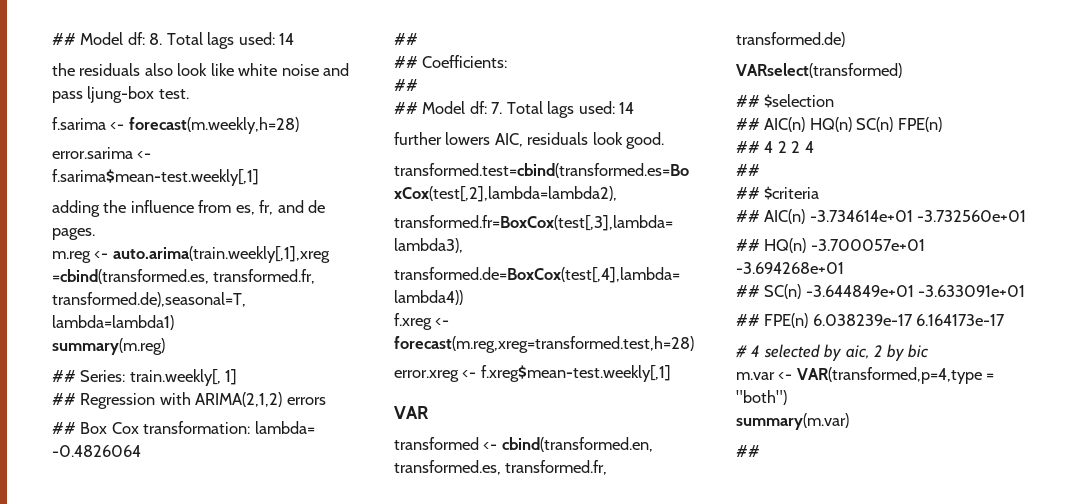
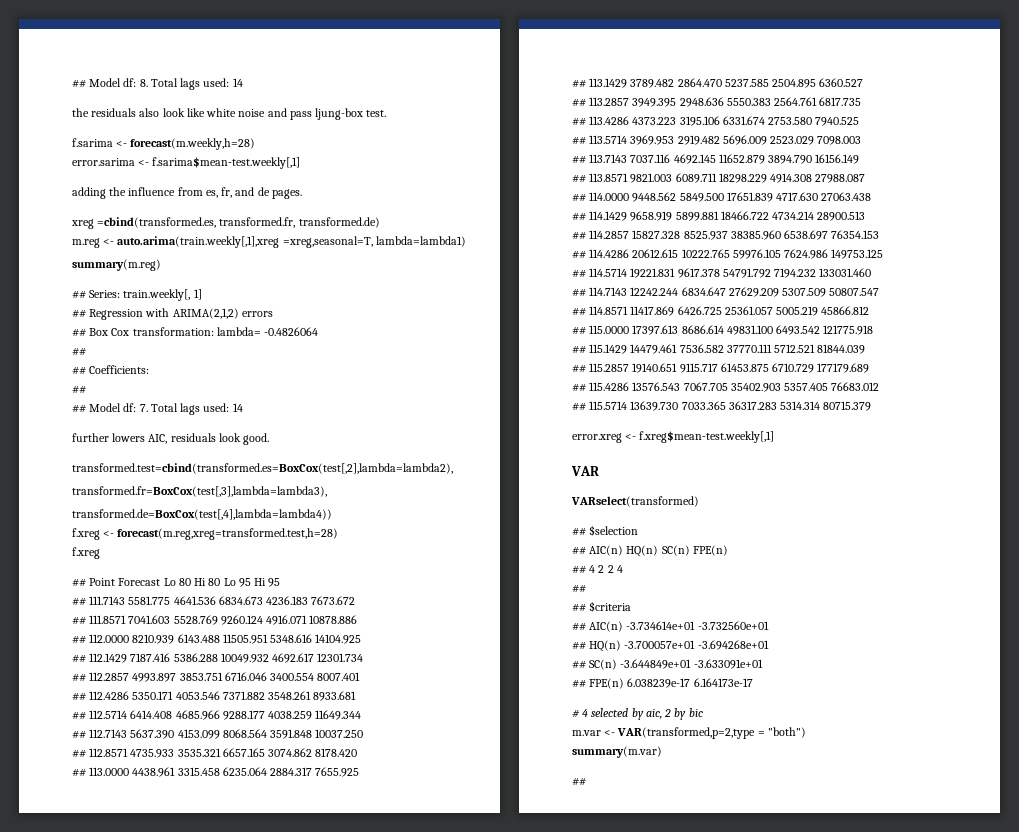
(95, 234) none -> [71,217,380,229] // xreg =cbind(transformed.es, transformed.fr, transformed.de)
[52,269,316,284] [52,292,246,307] =cbind(transformed.es, transformed.fr, transformed.de),seasonal=T, -> [282,236,373,248] =xreg,seasonal=T,
[394,365,671,382] [394,406,429,419] [394,437,653,452] [394,460,608,475] [736,32,845,47] error.xreg <- f.xreg$mean-test.weekly[,1] // VAR // transformed <- cbind(transformed.en, transformed.es, transformed.fr, transformed.de) -> [72,547,100,559] [72,578,281,587] [72,596,356,606] [72,615,358,625] [72,634,362,644] [72,653,364,663] [72,672,361,682] [72,691,357,701] [72,710,362,720] [72,729,364,739] [72,748,358,758] [72,767,360,777] [572,78,864,88] [572,97,862,107] [572,116,860,126] [572,135,862,145] [572,154,860,164] [572,173,866,183] [572,192,872,202] [572,211,866,221] [572,230,880,240] [572,249,884,259] [572,268,872,278] [572,287,880,297] [572,306,870,316] [572,325,874,335] [572,344,866,354] [572,363,870,373] [572,382,880,392] [572,401,872,411] [572,431,775,443] [571,466,599,476] f.xreg // ## Point Forecast Lo 80 Hi 80 Lo 95 Hi 95 // ## 111.7143 5581.775 4641.536 6834.673 4236.183 7673.672 // ## 111.8571 7041.603 5528.769 9260.124 4916.071 10878.886 // ## 112.0000 8210.939 6143.488 11505.951 5348.616 14104.925 // ## 112.1429 7187.416 5386.288 10049.932 4692.617 12301.734 // ## 112.2857 4993.897 3853.751 6716.046 3400.554 8007.401 // ## 112.4286 5350.171 4053.546 7371.882 3548.261 8933.681 // ## 112.5714 6414.408 4685.966 9288.177 4038.259 11649.344 // ## 112.7143 5637.390 4153.099 8068.564 3591.848 10037.250 // ## 112.8571 4735.933 3535.321 6657.165 3074.862 8178.420 // ## 113.0000 4438.961 3315.458 6235.064 2884.317 7655.925 // ## 113.1429 3789.482 2864.470 5237.585 2504.895 6360.527 // ## 113.2857 3949.395 2948.636 5550.383 2564.761 6817.735 // ## 113.4286 4373.223 3195.106 6331.674 2753.580 7940.525 // ## 113.5714 3969.953 2919.482 5696.009 2523.029 7098.003 // ## 113.7143 7037.116 4692.145 11652.879 3894.790 16156.149 // ## 113.8571 9821.003 6089.711 18298.229 4914.308 27988.087 // ## 114.0000 9448.562 5849.500 17651.839 4717.630 27063.438 // ## 114.1429 9658.919 5899.881 18466.722 4734.214 28900.513 // ## 114.2857 15827.328 8525.937 38385.960 6538.697 76354.153 // ## 114.4286 20612.615 10222.765 59976.105 7624.986 149753.125 // ## 114.5714 19221.831 9617.378 54791.792 7194.232 133031.460 // ## 114.7143 12242.244 6834.647 27629.209 5307.509 50807.547 // ## 114.8571 11417.869 6426.725 25361.057 5005.219 45866.812 // ## 115.0000 17397.613 8686.614 49831.100 6493.542 121775.918 // ## 115.1429 14479.461 7536.582 37770.111 5712.521 81844.039 // ## 115.2857 19140.651 9115.717 61453.875 6710.729 177179.689 // ## 115.4286 13576.543 7067.705 35402.903 5357.405 76683.012 // ## 115.5714 13639.730 7033.365 36317.283 5314.314 80715.379 // error.xreg <- f.xreg$mean-test.weekly[,1] // VAR
[796,367,982,384] VAR(transformed,p=4,type -> [617,727,756,739] VAR(transformed,p=2,type

